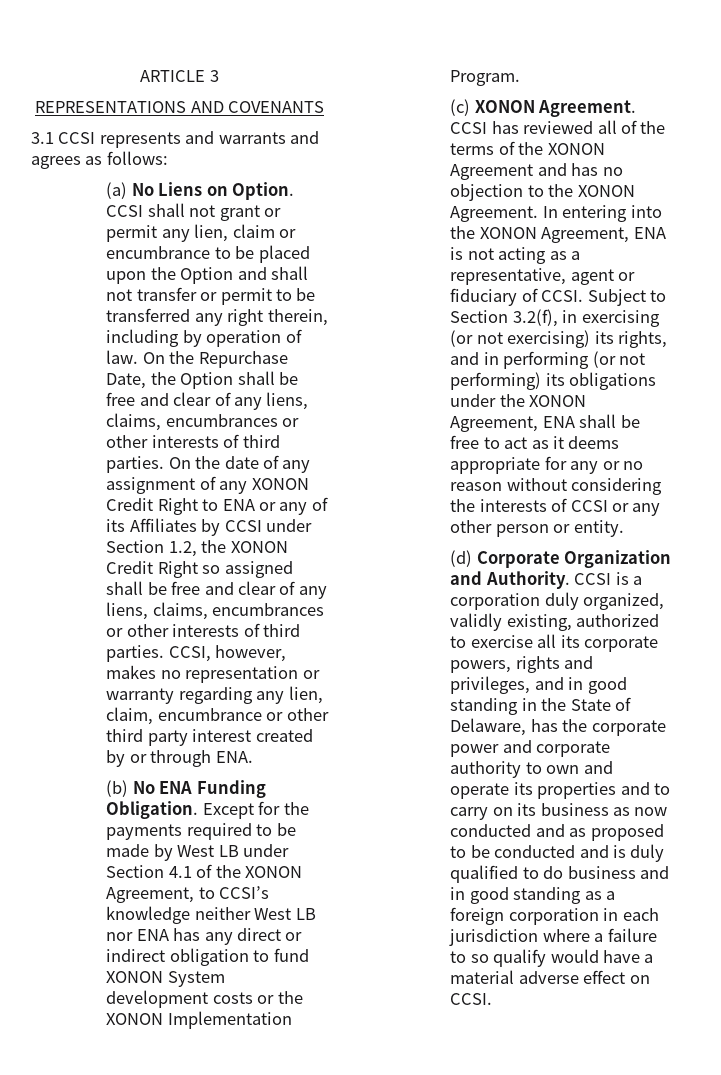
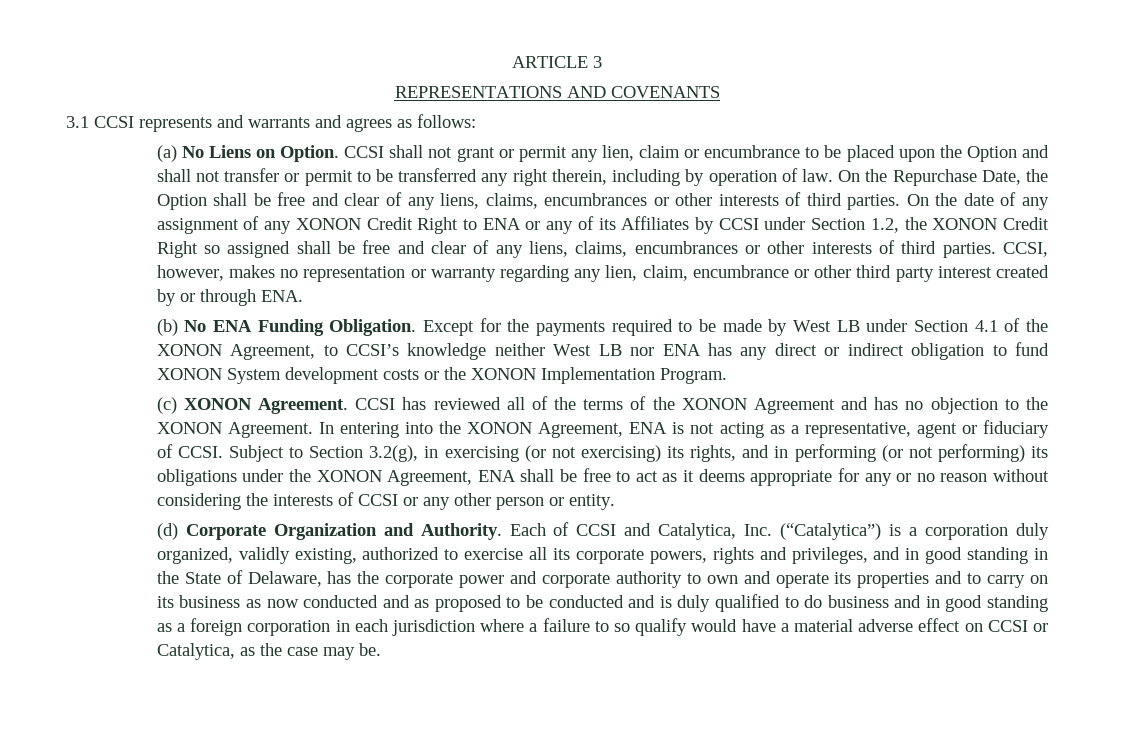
[512,309,558,327] 3.2(f), -> [369,445,419,462] 3.2(g),
[574,573,612,585] CCSI -> [509,522,882,540] Each of CCSI and Catalytica, Inc. (“Catalytica”)
[450,993,493,1005] CCSI. -> [987,620,1048,632] [156,643,381,660] CCSI or Catalytica, as the case may be.

